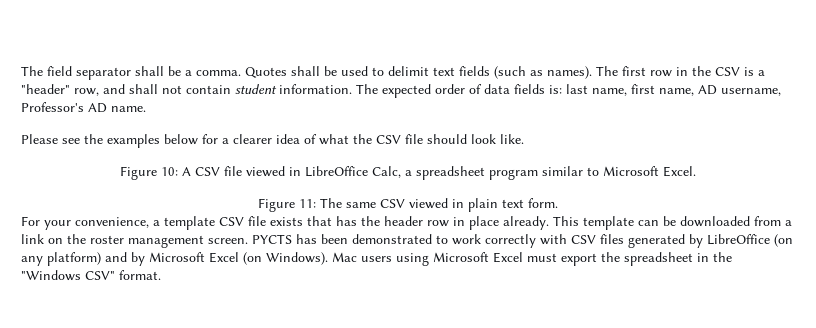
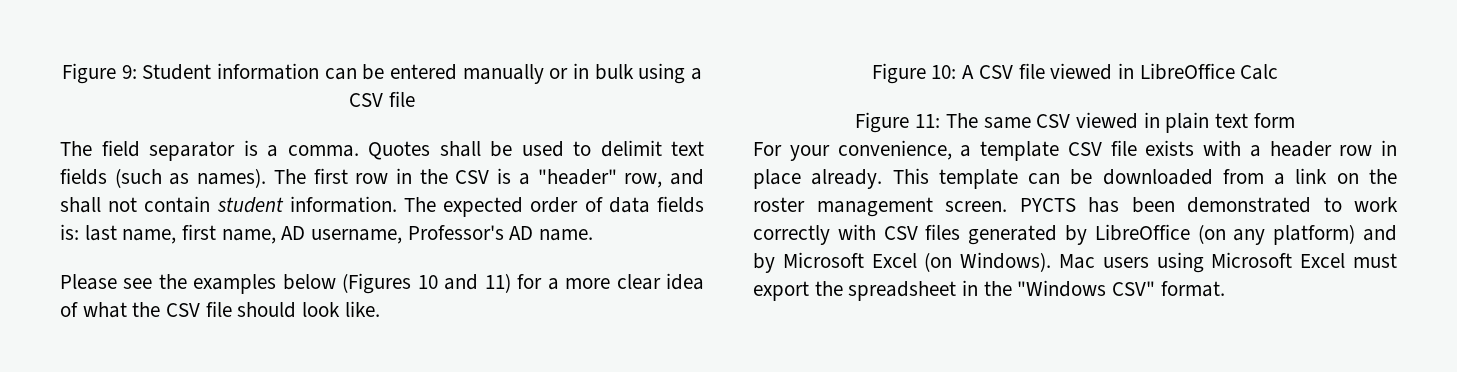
(21, 71) none -> [61,63,703,84] [349,91,415,107] Figure 9: Student information can be entered manually or in bulk using a CSV file //
[135,66,181,76] shall be -> [243,140,258,156] is
[202,134,272,144] for a clearer -> [342,273,661,294] (Figures 10 and 11) for a more clear
[372,166,696,180] Calc, a spreadsheet program similar to Microsoft Excel. -> [1240,64,1279,80] Calc
[528,198,558,208] form. -> [1253,113,1295,128] form
[307,216,380,226] that has the -> [1203,140,1261,157] with a

